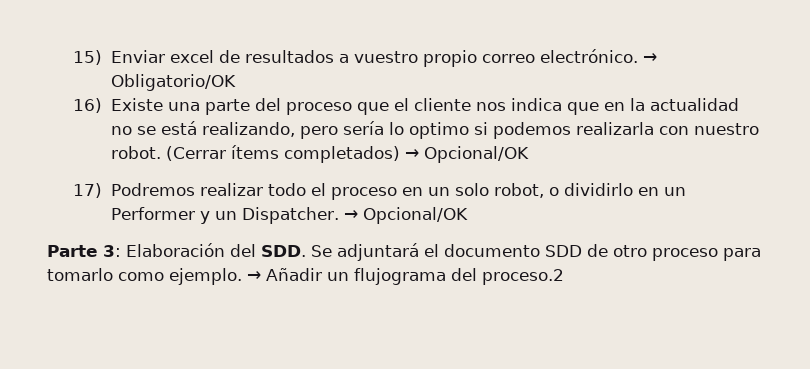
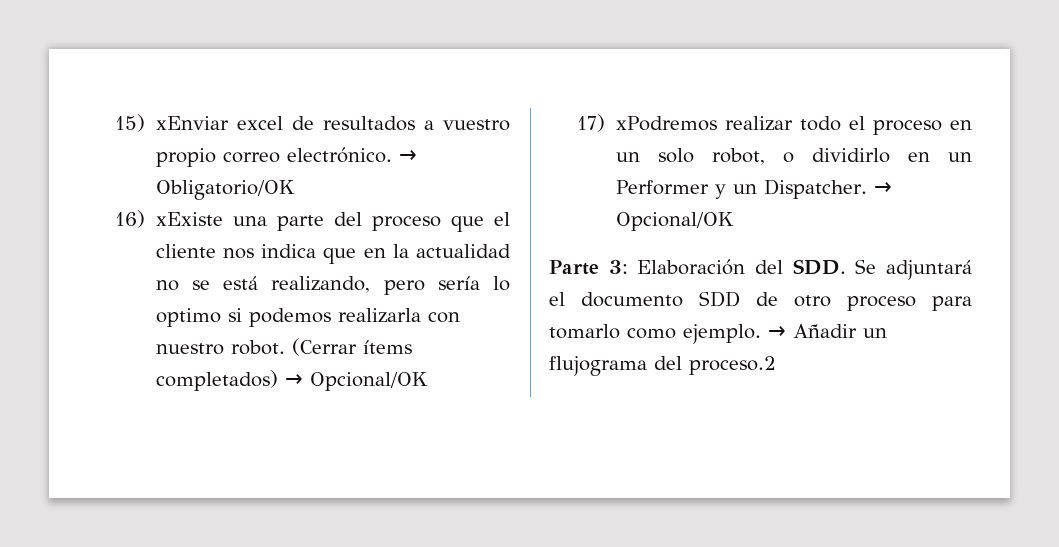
[110,50,165,63] Enviar -> [155,116,229,130] xEnviar
[110,98,163,111] Existe -> [155,212,223,226] xExiste
[110,183,195,196] Podremos -> [615,116,717,131] xPodremos

